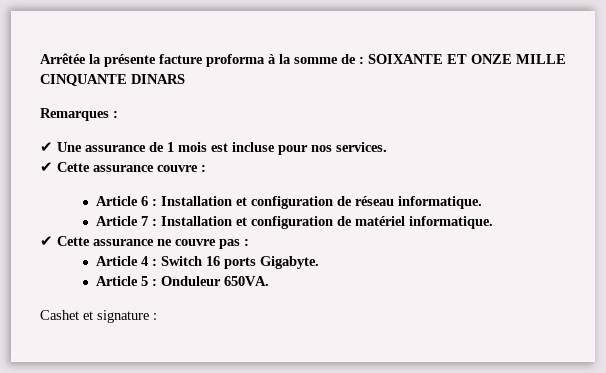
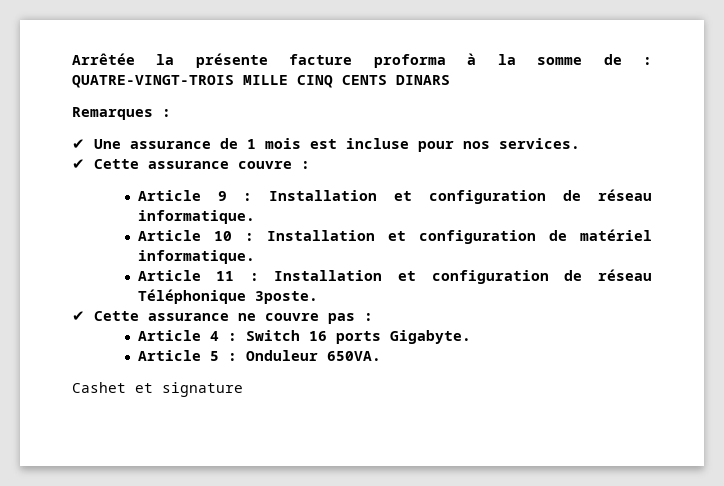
[368,54,566,64] [40,74,127,86] SOIXANTE ET ONZE MILLE CINQUANTE -> [72,75,387,88] QUATRE-VINGT-TROIS MILLE CINQ CENTS
[140,196,148,206] 6 -> [217,191,227,201] 9
[140,216,148,226] 7 -> [213,231,232,241] 10
(493, 222) none -> [137,269,652,284] [137,289,318,304] // Article 11 : Installation et configuration de réseau Téléphonique 3poste.
[153,313,157,320] : -> (243, 389) none

